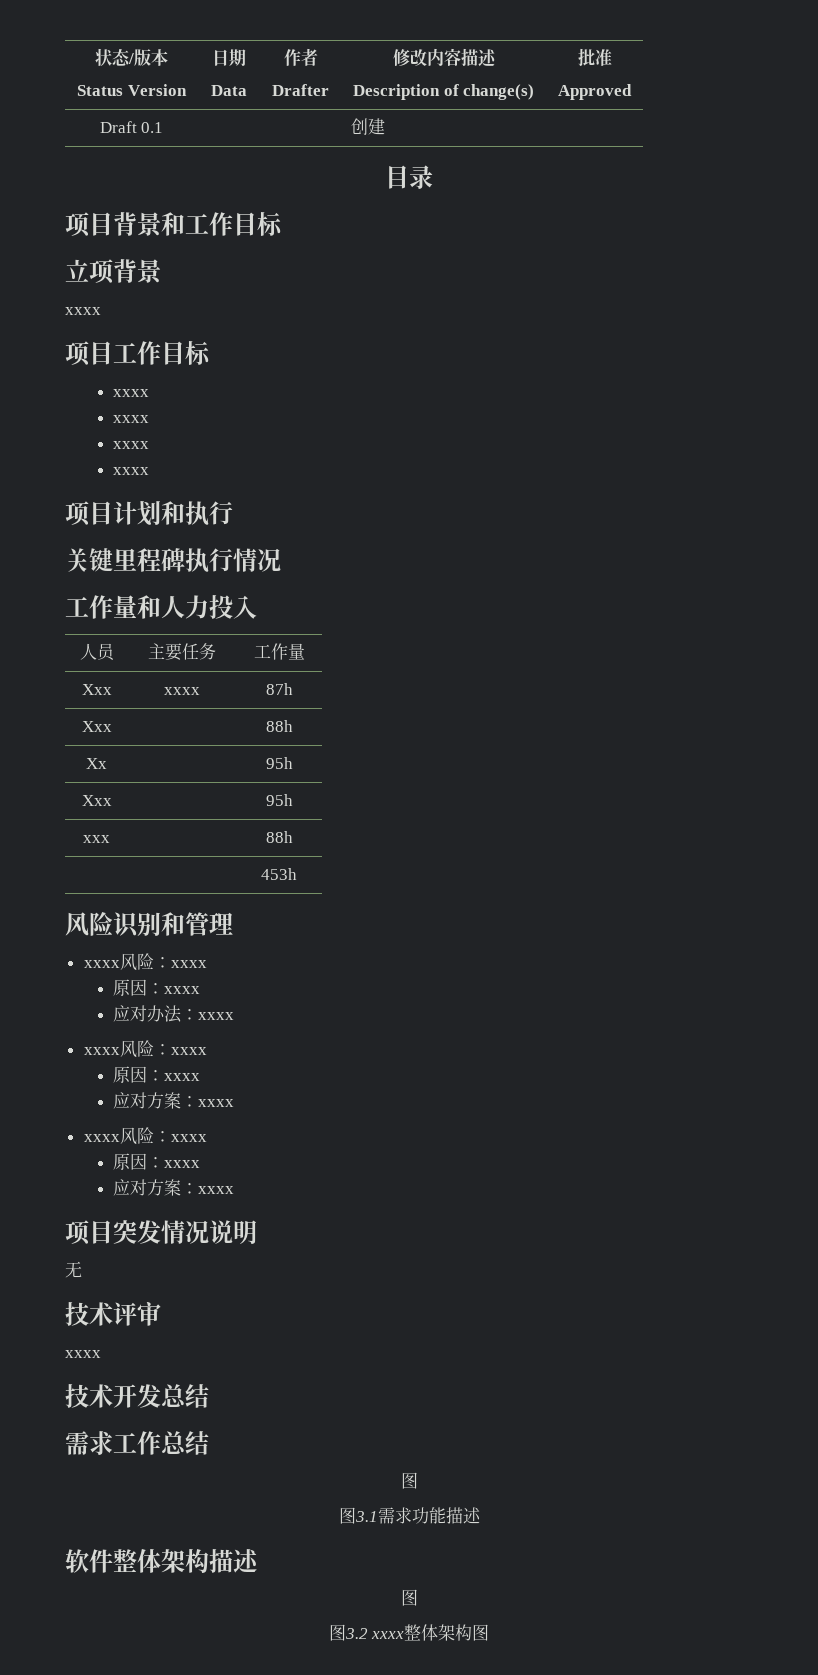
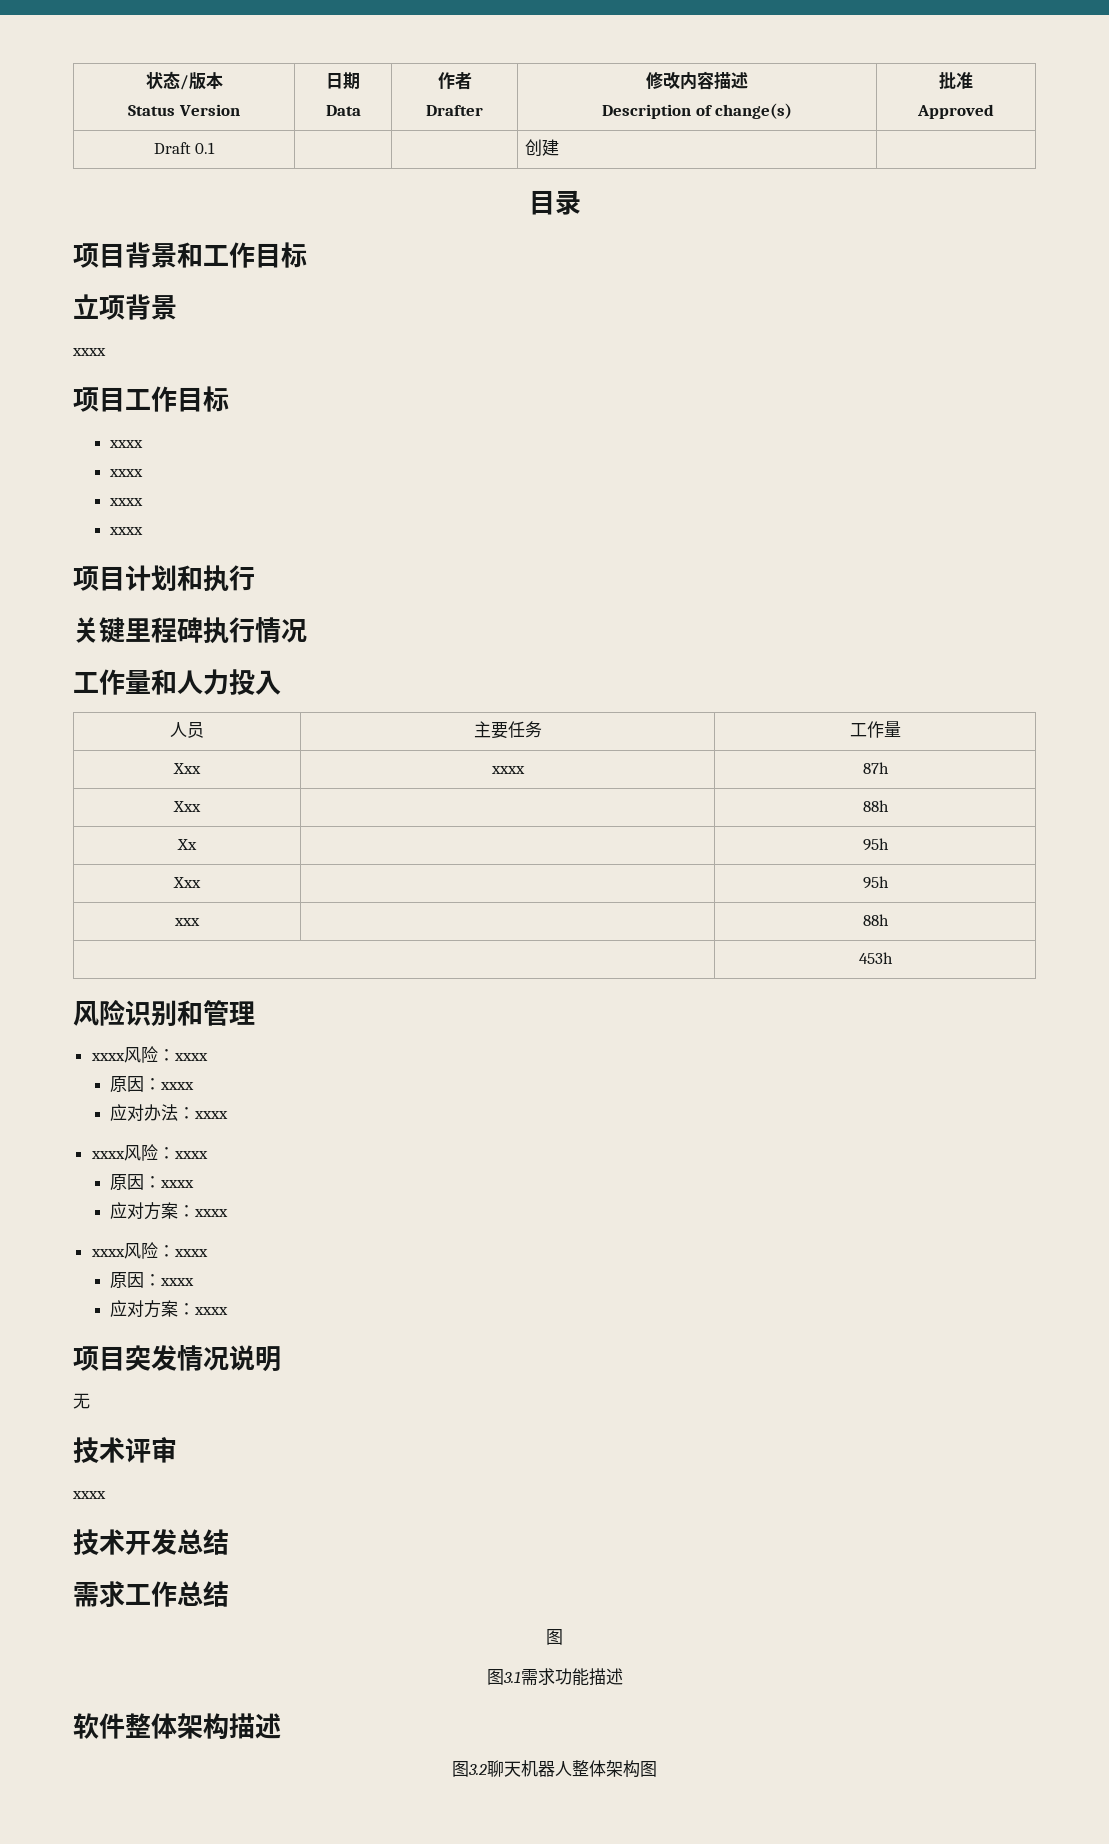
[328,1624,405,1641] // 图3.2 xxxx -> [468,1760,572,1777] 3.2聊天机器人

